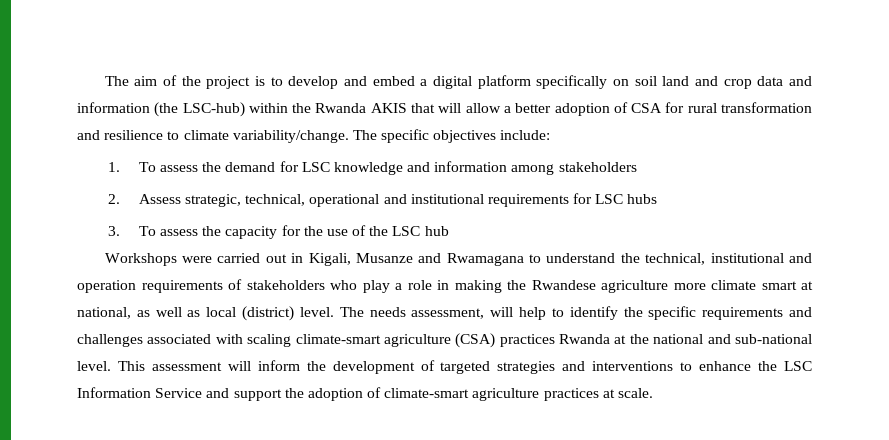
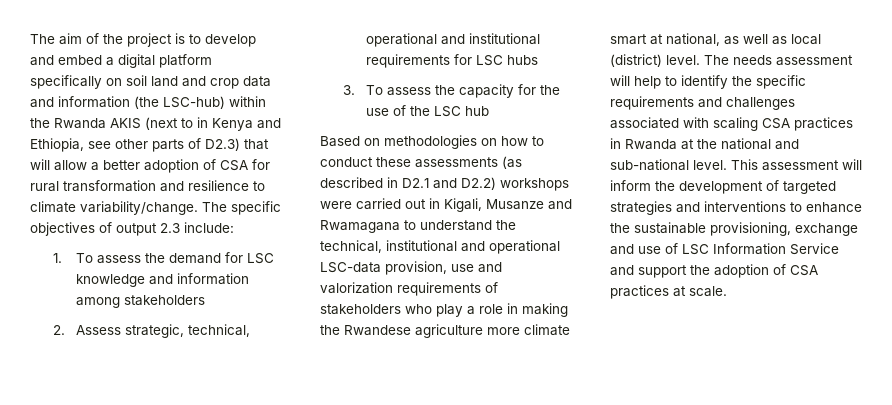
(407, 108) none -> [145,117,281,131] [30,138,240,152] (next to in Kenya and Ethiopia, see other parts of D2.3)
(497, 136) none -> [99,222,180,236] of output 2.3
[104,253,177,266] Workshops -> [320,135,544,149] [320,156,522,169] [320,177,569,191] Based on methodologies on how to conduct these assessments (as described in D2.1 and D2.2) workshops
[77,280,136,293] operation -> [489,240,560,254] [320,261,502,275] [320,282,393,294] operational LSC-data provision, use and valorization
[411,308,485,319] assessment, -> [776,55,853,66] assessment
[295,333,555,348] climate-smart agriculture (CSA) practices -> [762,117,853,131] [610,138,621,149] CSA practices in
(778, 366) none -> [634,222,858,236] [610,243,678,255] sustainable provisioning, exchange and use of
[384,388,540,401] climate-smart agriculture -> [790,265,818,276] CSA

